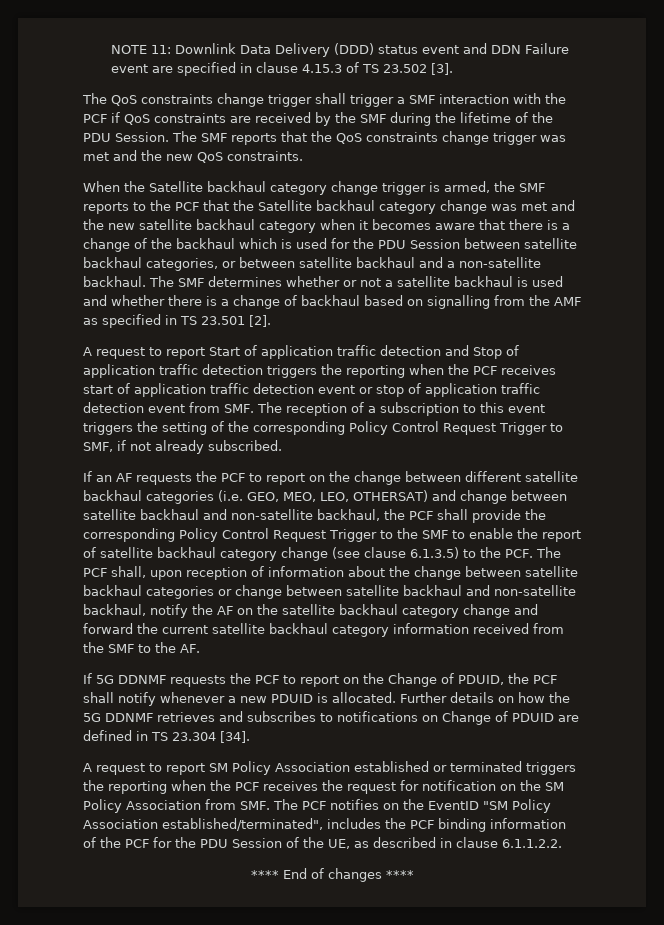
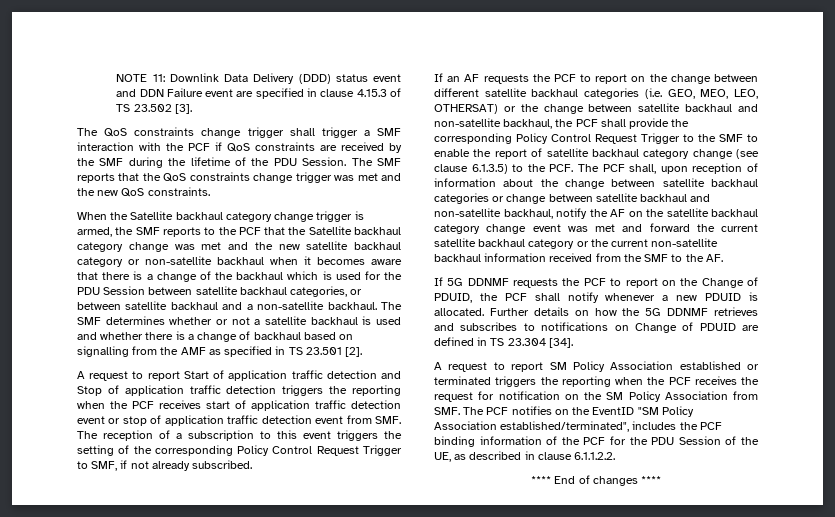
(316, 227) none -> [128,256,264,265] or non-satellite backhaul
[432,490,456,501] and -> [503,104,539,112] or the
(510, 611) none -> [532,224,615,232] event was met
(389, 631) none -> [576,238,719,247] [434,254,481,262] or the current non-satellite backhaul

